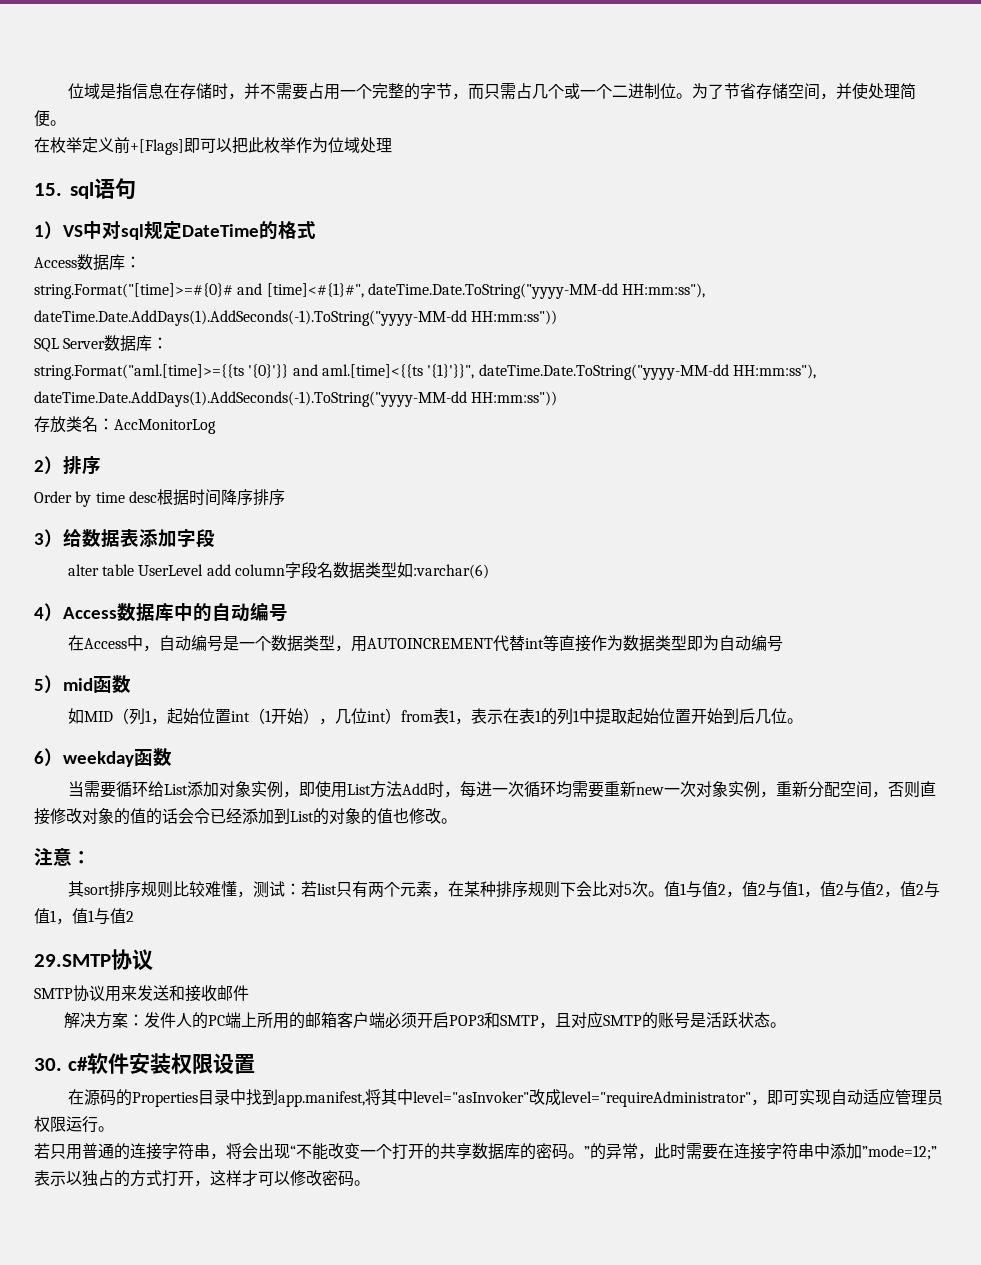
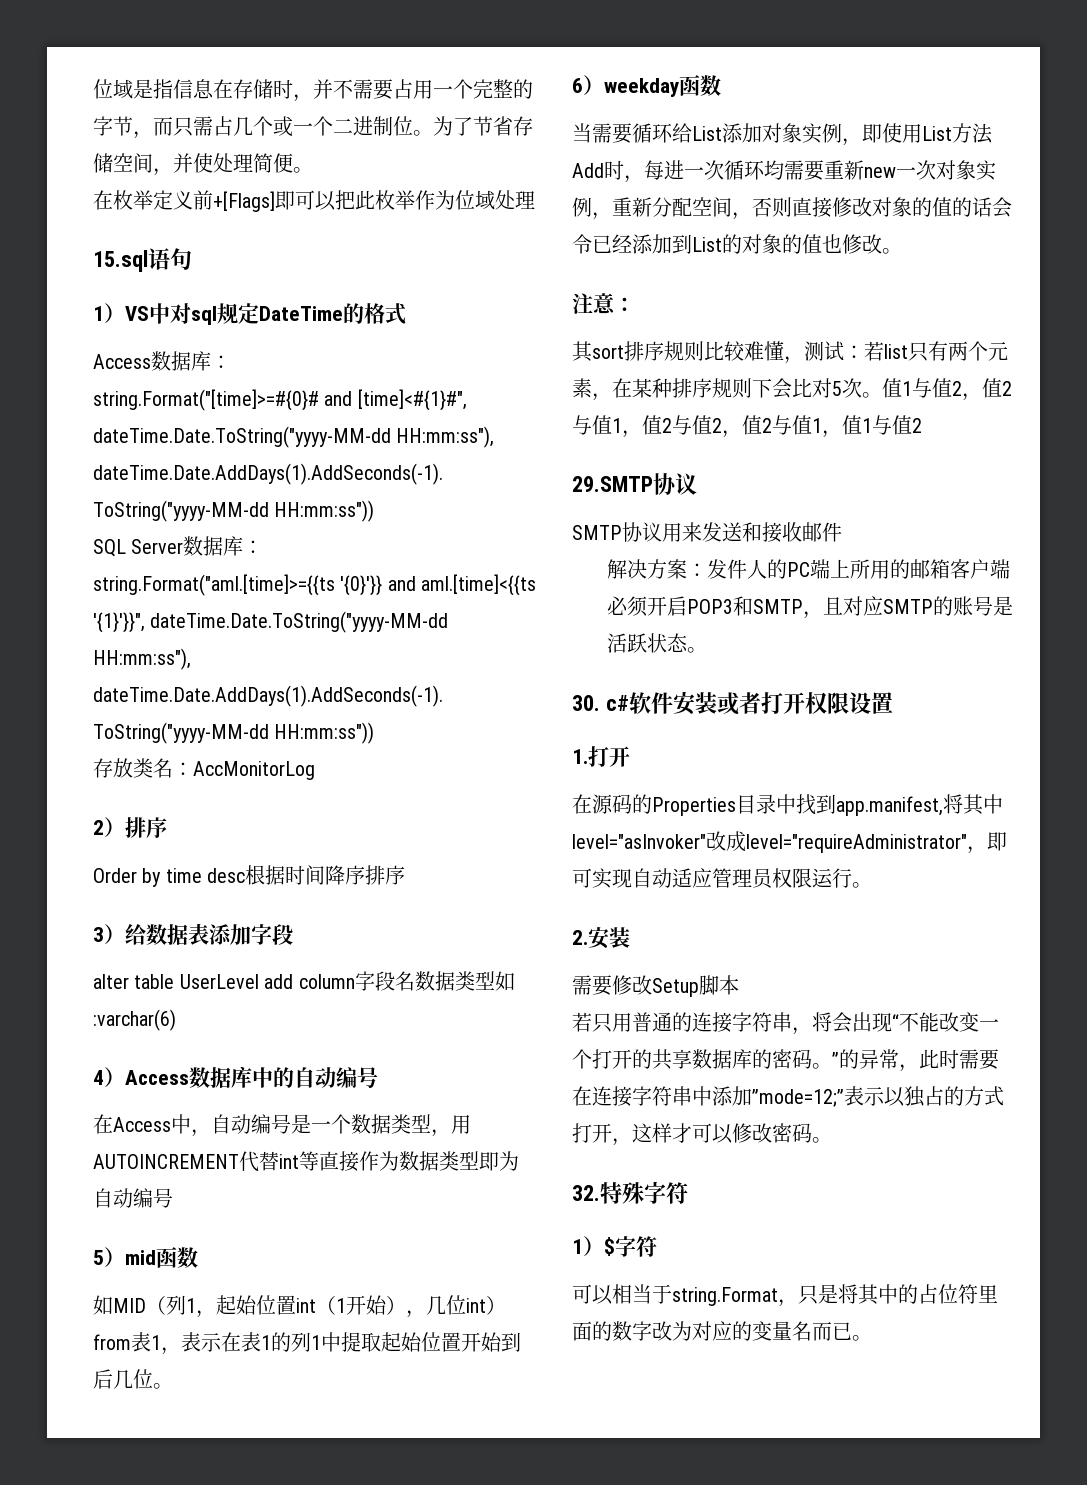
[34,182,94,199] 15. sql -> [93,250,148,272] 15.sql
(171, 1063) none -> [716,692,805,715] 或者打开
(255, 1064) none -> [572,746,630,767] // 1.打开
(114, 1129) none -> [572,927,630,949] [572,975,739,997] // 2.安装 // 需要修改Setup脚本
(370, 1183) none -> [572,1181,688,1204] [572,1236,657,1257] [572,1284,998,1307] [572,1321,872,1341] // 32.特殊字符 // 1）$字符 // 可以相当于string.Format，只是将其中的占位符里面的数字改为对应的变量名而已。

